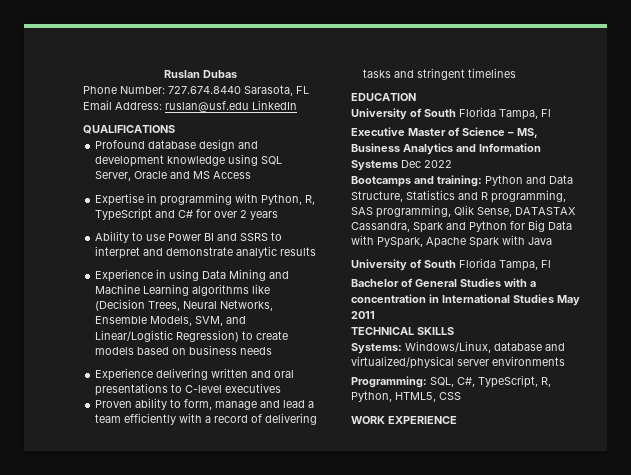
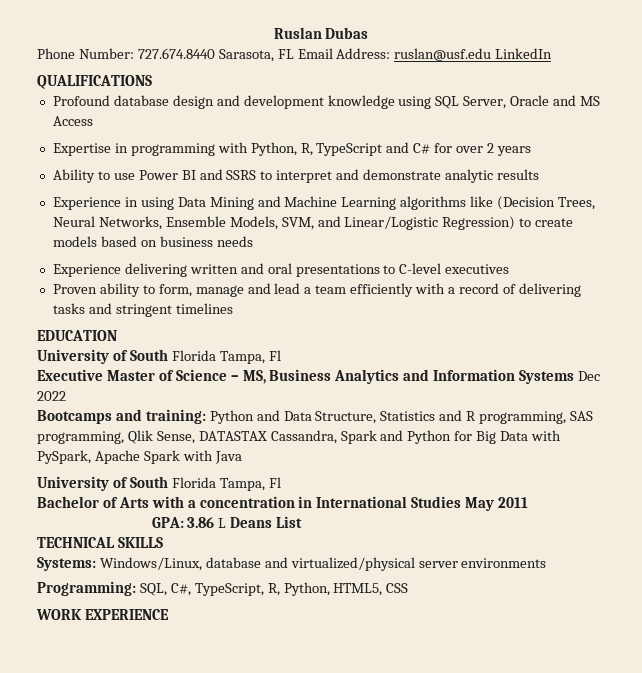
[415,278,501,287] General Studies -> [118,497,149,508] Arts
(375, 315) none -> [151,516,303,528] // GPA: 3.86 L Deans List

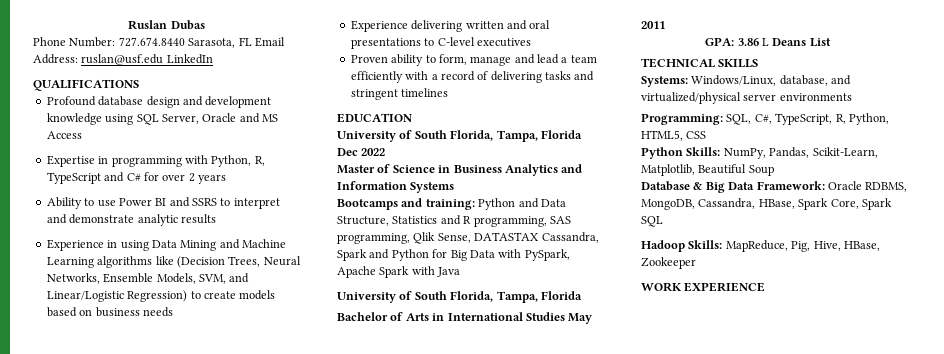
[171,350,281,364] [37,369,103,381] Florida Tampa, Fl // Executive -> [450,130,582,142] [337,148,386,156] Florida, Tampa, Florida Dec 2022 //
[230,370,266,384] – MS, -> [438,165,451,173] in
[578,371,601,381] [37,391,66,401] Dec 2022 -> (455, 187) none
[171,477,281,491] Florida Tampa, Fl -> [450,291,582,303] Florida, Tampa, Florida
[151,496,295,508] with a concentration -> (429, 317) none
[205,557,261,568] database -> [779,75,828,86] database,
(409, 588) none -> [641,147,878,159] [641,164,774,176] [641,181,908,193] [641,198,892,210] [641,216,663,227] [641,240,880,252] [641,257,696,269] // Python Skills: NumPy, Pandas, Scikit-Learn, Matplotlib, Beautiful Soup // Database & Big Data Framework: Oracle RDBMS, MongoDB, Cassandra, HBase, Spark Core, Spark SQL // Hadoop Skills: MapReduce, Pig, Hive, HBase, Zookeeper

